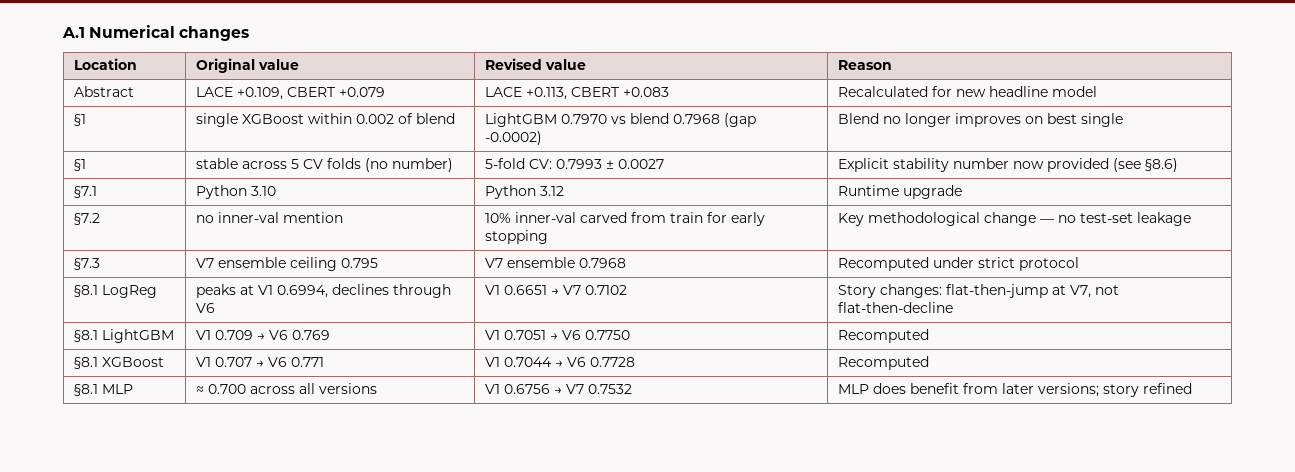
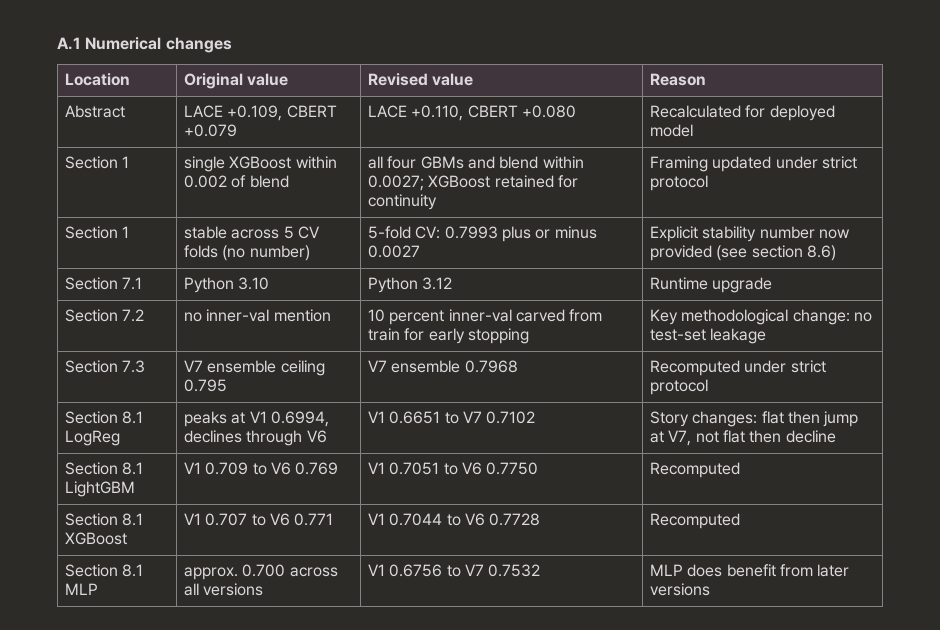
[526,87,670,100] +0.113, CBERT +0.083 -> [411,105,576,121] +0.110, CBERT +0.080
[956,86,1049,97] new headline -> [769,105,835,121] deployed
[74,114,87,126] §1 -> [64,156,130,169] Section 1
[485,113,757,127] [485,131,543,145] [838,113,1124,127] [74,159,87,171] LightGBM 0.7970 vs blend 0.7968 (gap -0.0002) | Blend no longer improves on best single // §1 -> [367,156,584,169] [367,175,578,191] [367,194,437,210] [649,156,857,172] [649,175,708,191] [64,226,130,239] all four GBMs and blend within 0.0027; XGBoost retained for continuity | Framing updated under strict protocol // Section 1
[606,160,615,169] ± -> [501,226,597,242] plus or minus
[1145,158,1179,172] [74,186,98,198] §8.6) // §7.1 -> [751,245,836,261] [64,277,143,290] section 8.6) // Section 7.1
[74,213,101,225] §7.2 -> [64,309,145,322] Section 7.2
[485,213,512,223] 10% -> [367,309,445,325] 10 percent
[984,212,1055,226] change — -> [792,309,850,325] change:
[74,258,101,270] §7.3 -> [64,360,146,373] Section 7.3
[74,285,99,297] §8.1 -> [64,411,144,424] Section 8.1
[551,288,560,295] → -> [444,412,459,424] to
[946,284,1120,298] [838,302,954,313] [74,330,99,342] flat-then-jump at V7, not flat-then-decline // §8.1 -> [761,411,859,427] [649,430,836,446] [64,462,144,475] flat then jump at V7, not flat then decline // Section 8.1
[257,333,266,340] → -> [252,463,267,475] to
[550,333,559,340] → -> [443,463,458,475] to
[74,357,99,369] §8.1 -> [64,513,144,526] Section 8.1
[256,360,265,367] → -> [251,514,266,526] to
[555,360,564,367] → -> [446,514,461,526] to
[74,384,99,396] §8.1 -> [64,564,144,577] Section 8.1
[196,386,205,394] ≈ -> [183,567,238,580] approx.
[554,387,563,394] → -> [446,565,461,577] to
[1038,383,1193,397] versions; story refined -> [649,583,710,596] versions

